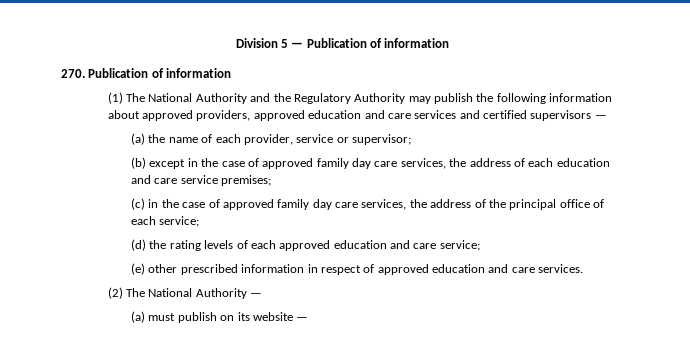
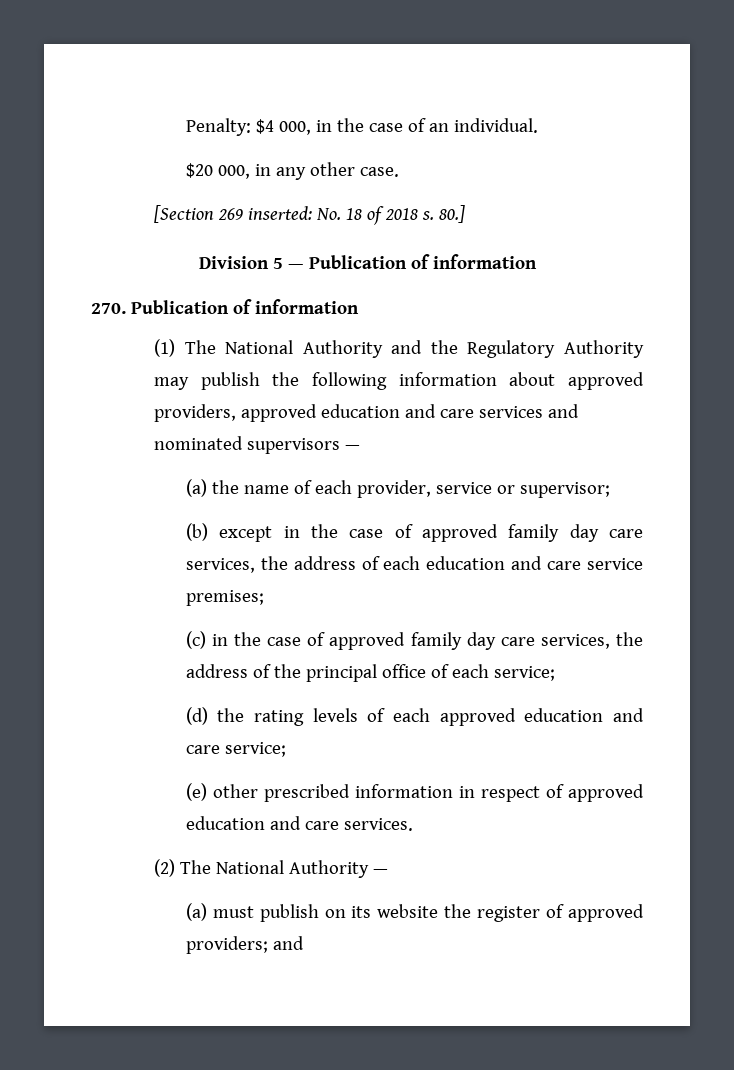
(235, 43) none -> [185,118,538,136] [185,162,399,180] [154,205,466,225] Penalty: $4 000, in the case of an individual. // $20 000, in any other case. // [Section 269 inserted: No. 18 of 2018 s. 80.] //
[483,110,528,119] certified -> [154,436,244,450] nominated
[296,317,309,321] — -> [444,904,644,922] [185,936,304,954] the register of approved providers; and

